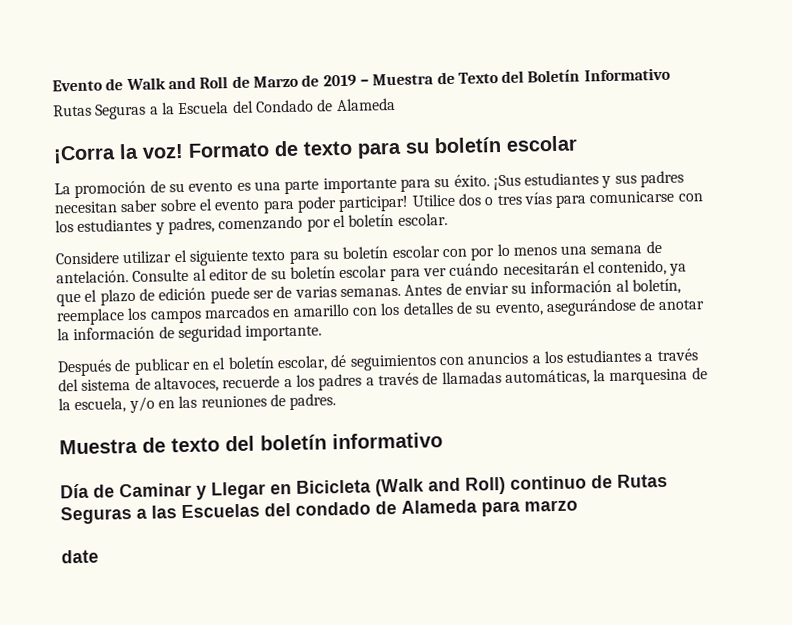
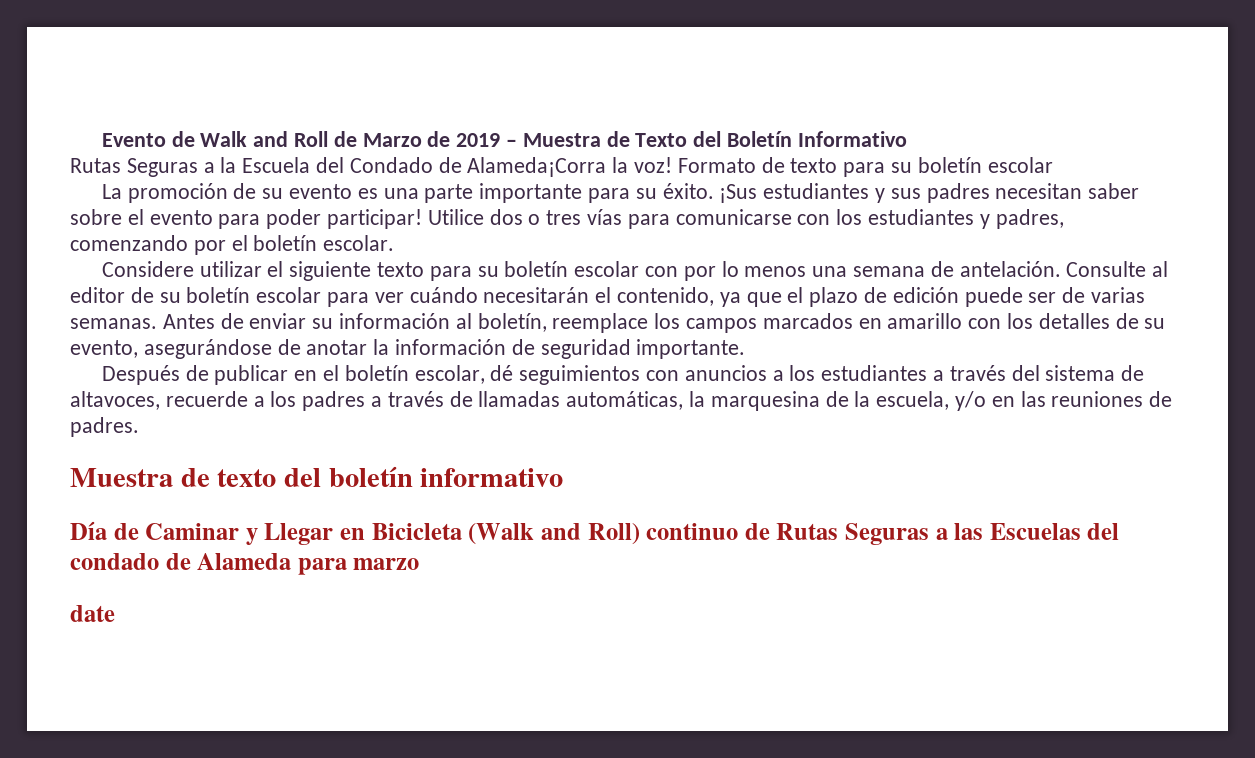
[335,97,396,112] [53,145,116,164] Alameda // ¡Corra -> [467,157,607,177] Alameda¡Corra

